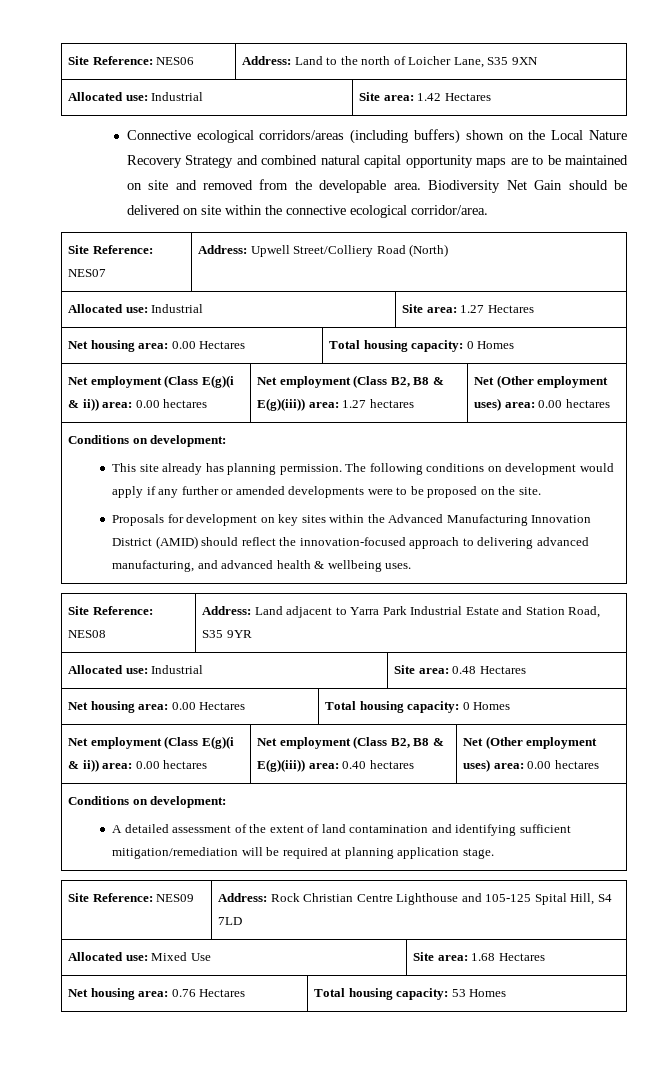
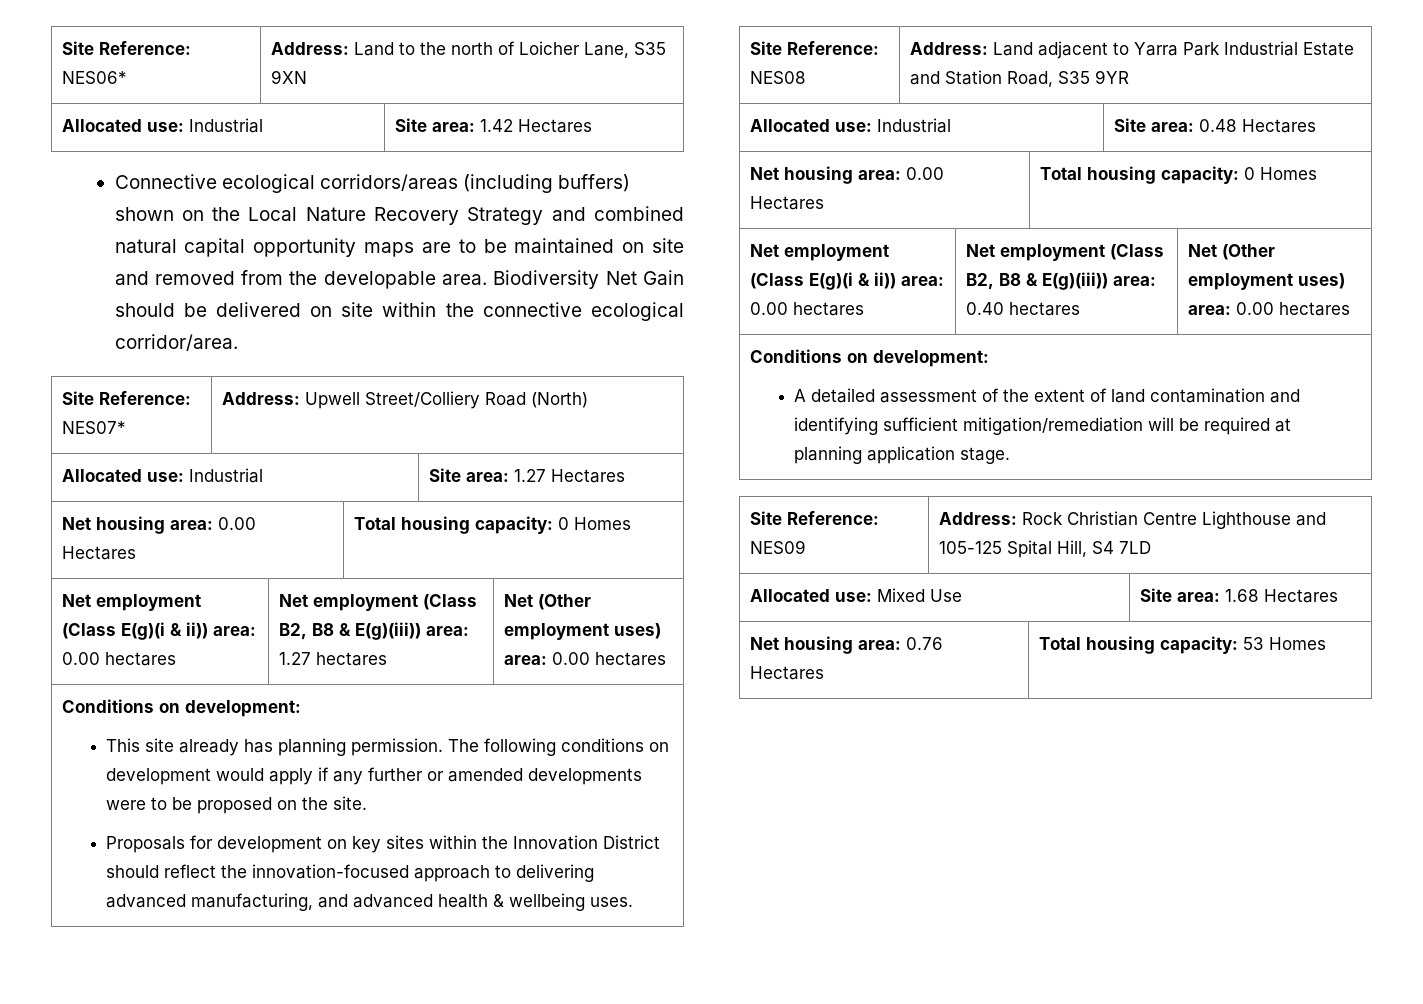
[67,56,195,65] Site Reference: NES06 -> [61,41,191,55] [61,71,127,84] Site Reference: NES06*
[67,269,106,277] NES07 -> [61,421,126,434] NES07*
[388,514,528,526] Advanced Manufacturing -> (509, 842) none
[155,536,198,549] (AMID) -> (661, 842) none

